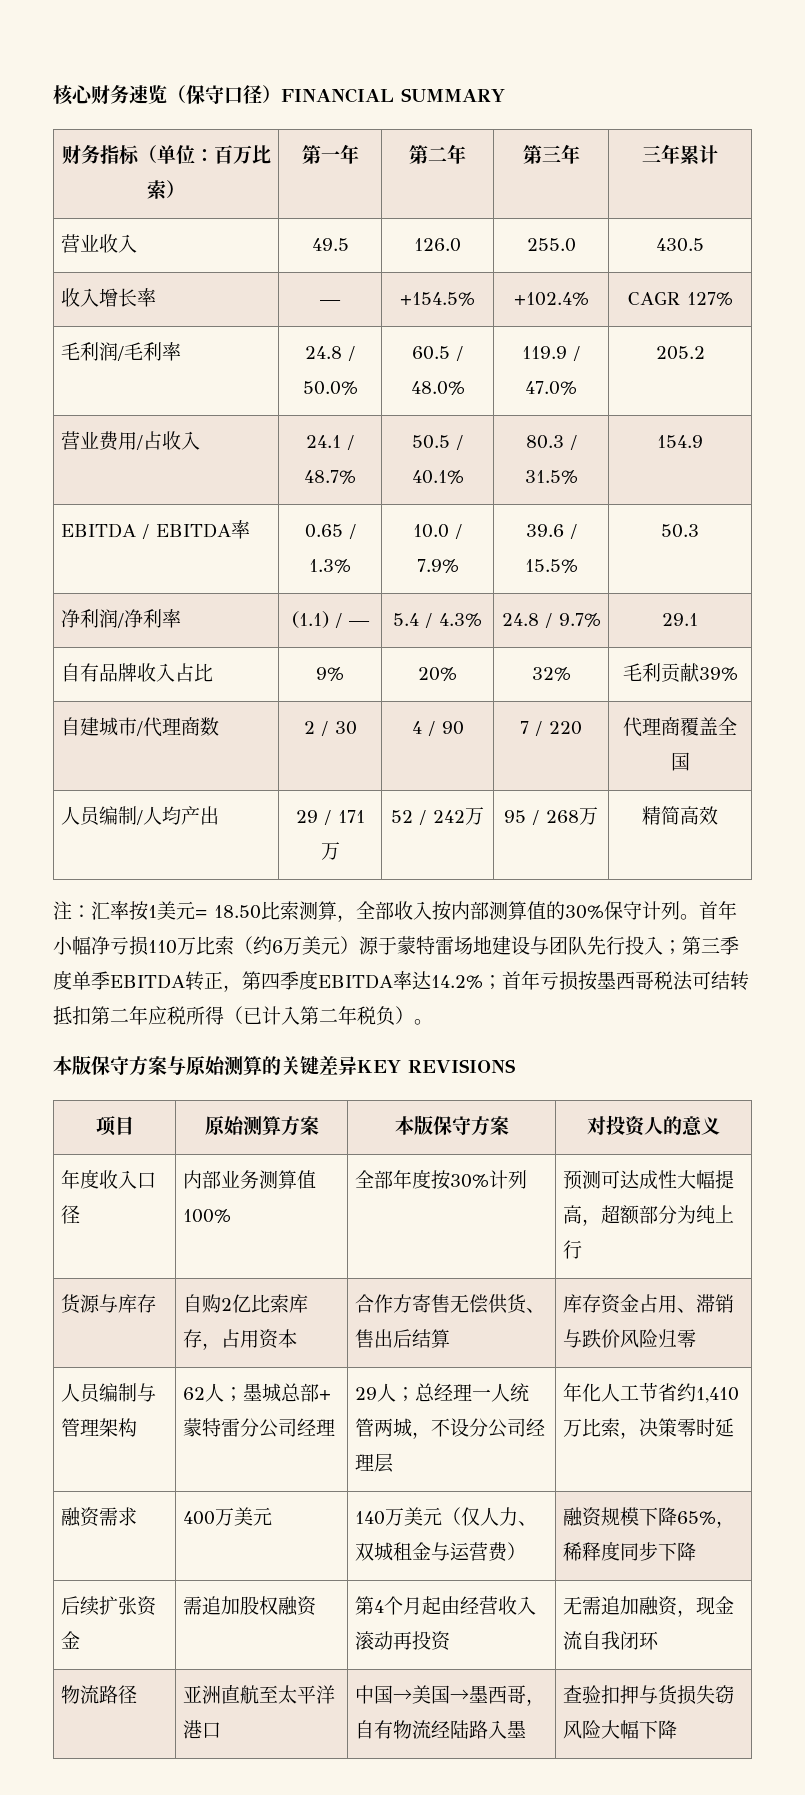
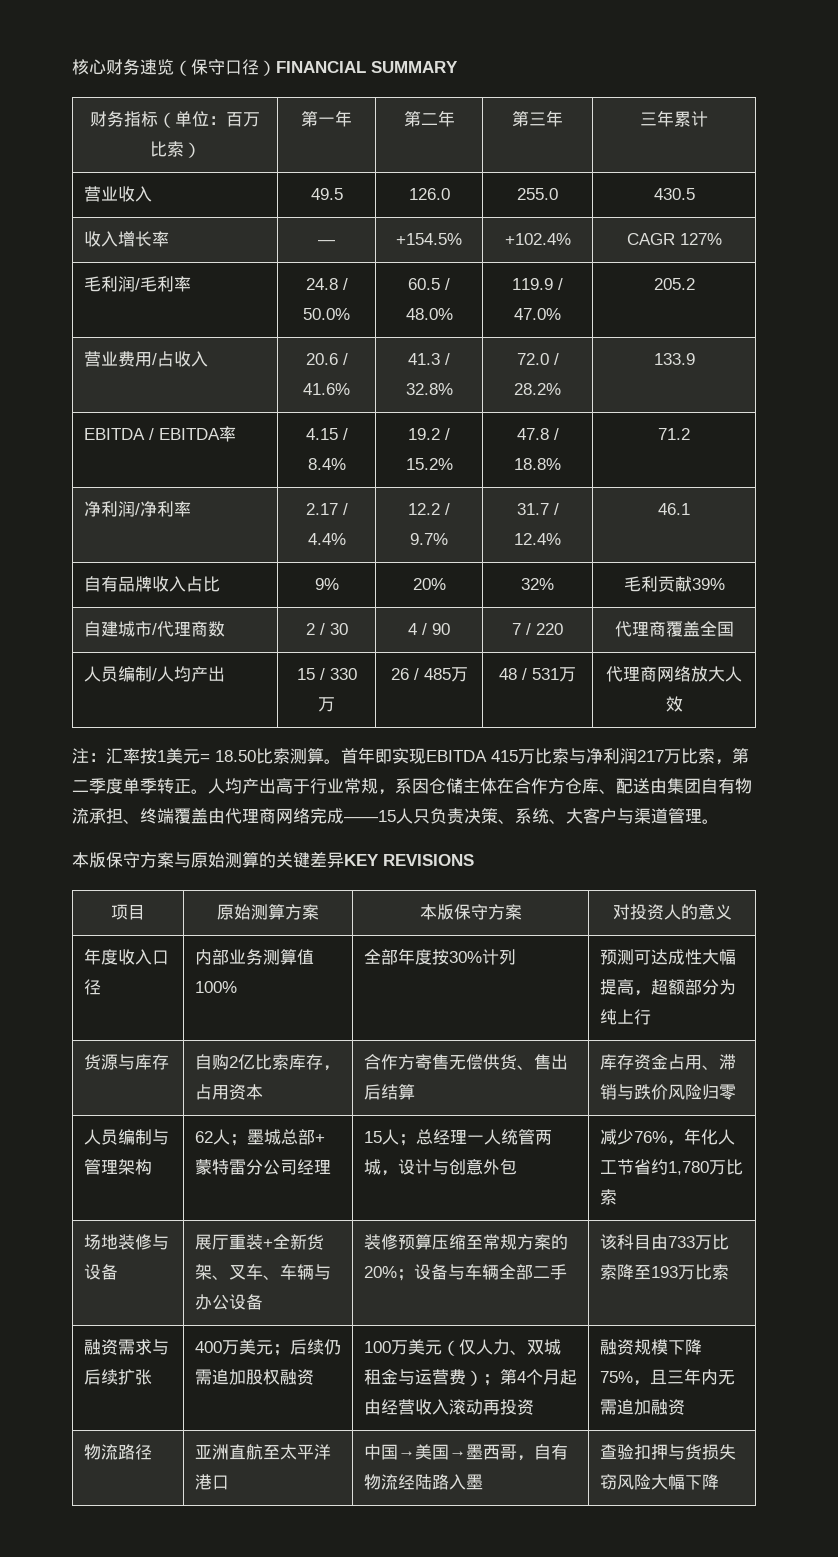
[306,435,354,450] [304,470,356,484] [412,435,463,450] [411,470,464,484] [525,435,577,450] [524,470,578,484] [657,435,703,448] [61,520,251,539] [304,524,356,539] [309,559,351,573] [413,524,462,539] [416,559,459,573] [525,524,577,539] [524,559,578,573] [661,524,699,538] [61,609,182,628] [291,611,370,628] [393,613,482,628] [501,613,601,628] [662,613,698,626] 24.1 / 48.7% | 50.5 / 40.1% | 80.3 / 31.5% | 154.9 // EBITDA / EBITDA率 | 0.65 / 1.3% | 10.0 / 7.9% | 39.6 / 15.5% | 50.3 // 净利润/净利率 | (1.1) / — | 5.4 / 4.3% | 24.8 / 9.7% | 29.1 -> [305,353,348,365] [303,383,350,395] [408,353,450,365] [405,383,453,395] [516,353,559,365] [514,383,561,395] [653,353,695,365] [83,426,236,442] [305,428,348,440] [307,458,346,470] [408,428,450,440] [405,458,453,470] [516,428,559,440] [514,458,561,470] [658,428,690,440] [83,501,191,517] [305,503,348,515] [307,533,346,545] [408,503,450,515] [410,533,448,545] [516,503,559,515] [514,533,561,545] [658,503,690,515] 20.6 / 41.6% | 41.3 / 32.8% | 72.0 / 28.2% | 133.9 // EBITDA / EBITDA率 | 4.15 / 8.4% | 19.2 / 15.2% | 47.8 / 18.8% | 71.2 // 净利润/净利率 | 2.17 / 4.4% | 12.2 / 9.7% | 31.7 / 12.4% | 46.1
[295,810,365,825] [320,842,340,860] [391,807,484,825] [504,807,598,825] [642,806,699,825] 29 / 171万 | 52 / 242万 | 95 / 268万 | 精简高 -> [296,668,357,680] [318,697,335,712] [390,667,468,682] [499,667,576,682] [606,666,742,682] 15 / 330万 | 26 / 485万 | 48 / 531万 | 代理商网络放大人
[337,901,737,922] [53,936,739,956] [53,971,749,992] [53,1006,414,1026] ，全部收入按内部测算值的30%保守计列。首年小幅净亏损110万比索（约6万美元）源于蒙特雷场地建设与团队先行投入；第三季度单季EBITDA转正，第四季度EBITDA率达14.2%；首年亏损按墨西哥税法可结转抵扣第二年应税所得（已计入第二年税负） -> [324,747,749,765] [72,778,752,795] [72,808,702,824] 。首年即实现EBITDA 415万比索与净利润217万比索，第二季度单季转正。人均产出高于行业常规，系因仓储主体在合作方仓库、配送由集团自有物流承担、终端覆盖由代理商网络完成——15人只负责决策、系统、大客户与渠道管理
[355,1387,378,1400] 29 -> [363,1131,382,1143] 15
[431,1418,546,1438] [355,1453,394,1473] 不设分公司经理层 | -> [397,1159,517,1175] [599,1129,684,1146] 设计与创意外包 | 减少76%，
[696,1387,740,1403] [563,1418,735,1439] 1,410万比索，决策零时延 -> [667,1159,743,1175] [599,1189,617,1205] [83,1234,169,1250] [83,1264,118,1280] [194,1234,324,1250] [194,1264,331,1280] [194,1294,263,1310] [363,1234,568,1250] [363,1264,567,1281] [599,1234,729,1250] [599,1264,729,1280] 1,780万比索 // 场地装修与设备 | 展厅重装+全新货架、叉车、车辆与办公设备 | 装修预算压缩至常规方案的20%；设备与车辆全部二手 | 该科目由733万比索降至193万比索
(138, 1516) none -> [151,1339,169,1355] [83,1369,152,1385] 与后续扩张
[355,1511,386,1525] | 140 -> [272,1339,341,1356] [194,1369,314,1385] [363,1341,391,1353] ；后续仍需追加股权融资 | 100
[563,1507,736,1528] [563,1542,697,1561] [61,1596,158,1616] [61,1631,81,1649] [183,1596,318,1616] | 融资规模下降65%，稀释度同步下降 // 后续扩张资金 | 需追加股权融资 | -> [482,1374,500,1386] ；
(452, 1641) none -> [599,1339,702,1355] [599,1368,718,1386] 融资规模下降75%，且三年内
[677,1596,735,1617] [563,1631,660,1650] ，现金流自我闭环 -> (685, 1407) none

